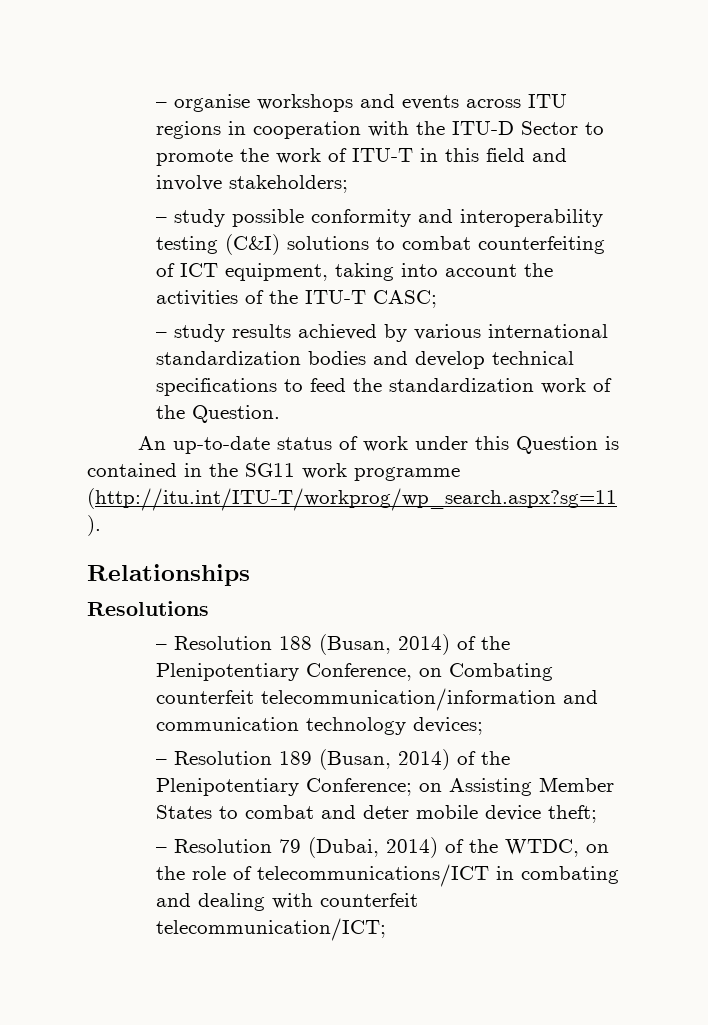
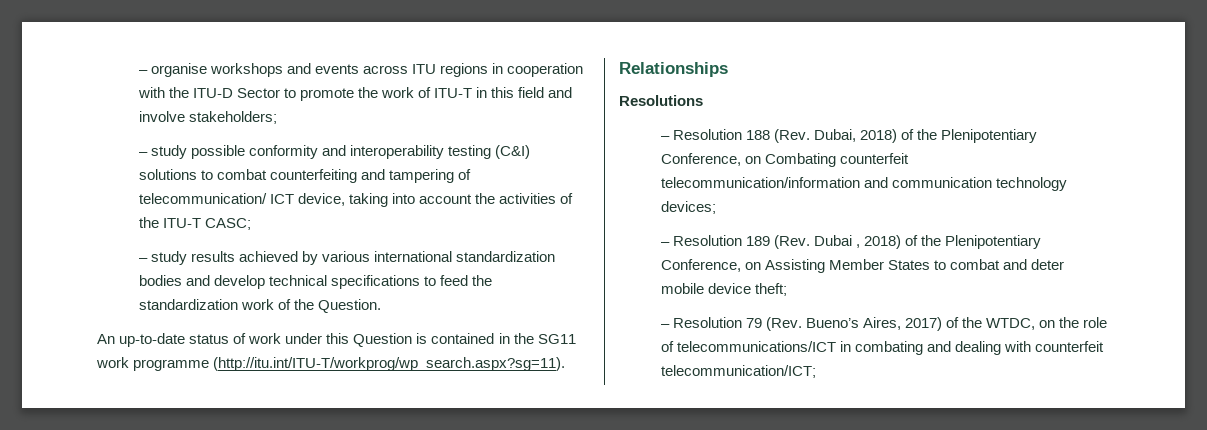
[155,263,328,281] of ICT equipment, -> [360,169,471,183] [138,193,345,206] and tampering of telecommunication/ ICT device,
[318,634,450,655] (Busan, 2014) -> [773,129,897,143] (Rev. Dubai, 2018)
[318,749,510,770] [155,778,412,796] (Busan, 2014) of the Plenipotentiary Conference; -> [773,235,1042,249] [660,259,741,272] (Rev. Dubai , 2018) of the Plenipotentiary Conference,
[307,837,438,858] (Dubai, 2014) -> [765,317,942,331] (Rev. Bueno’s Aires, 2017)

